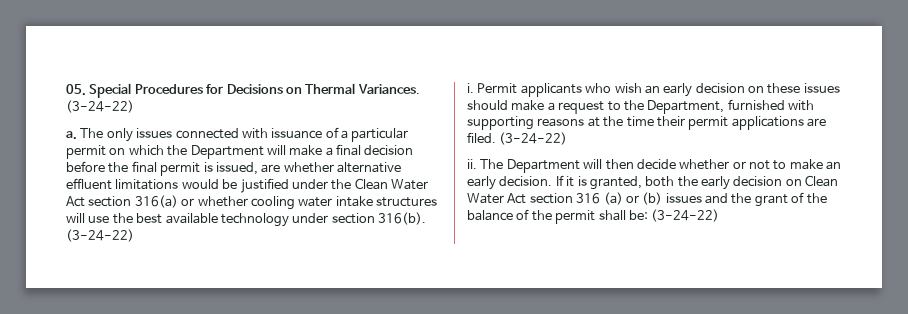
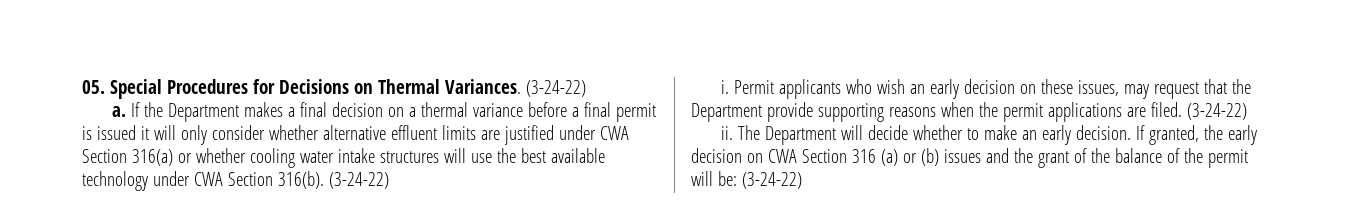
[80,127,409,142] [66,144,414,159] [66,161,401,176] [66,178,428,193] [66,196,132,207] The only issues connected with issuance of a particular permit on which the Department will make a final decision before the final permit is issued, are whether alternative effluent limitations would be justified under the Clean Water Act section -> [131,102,657,122] [82,125,629,145] [82,149,127,163] If the Department makes a final decision on a thermal variance before a final permit is issued it will only consider whether alternative effluent limits are justified under CWA Section
[331,213,375,224] section -> [193,172,273,186] CWA Section
[803,83,840,93] [467,99,814,114] [467,116,685,130] issues should make a request to the Department, furnished with supporting reasons at the time their -> [1078,79,1252,99] [691,102,998,122] issues, may request that the Department provide supporting reasons when the
[605,159,634,170] then -> (864, 132) none
[732,160,770,170] or not -> (964, 132) none
[566,175,839,190] [467,193,573,204] it is granted, both the early decision on Clean Water Act section -> [1149,125,1258,145] [691,148,847,163] granted, the early decision on CWA Section
[598,210,626,221] shall -> [691,171,713,186] will

